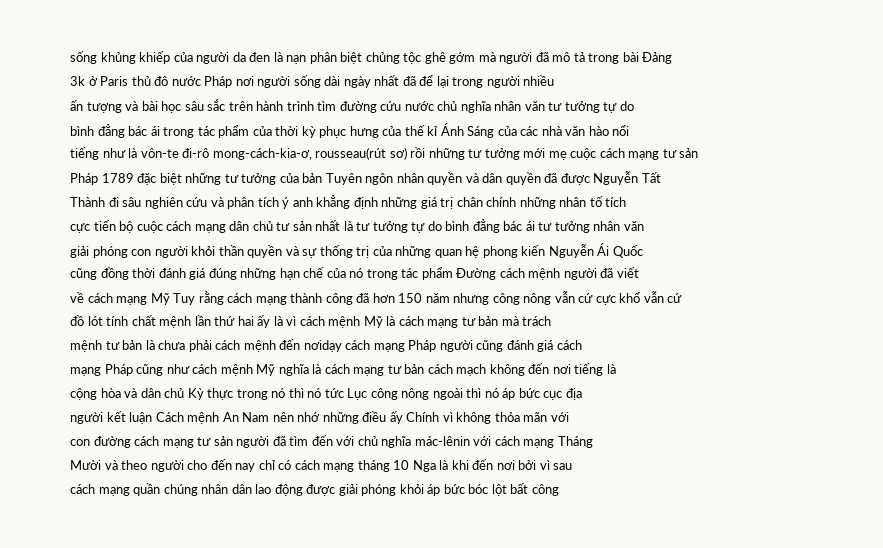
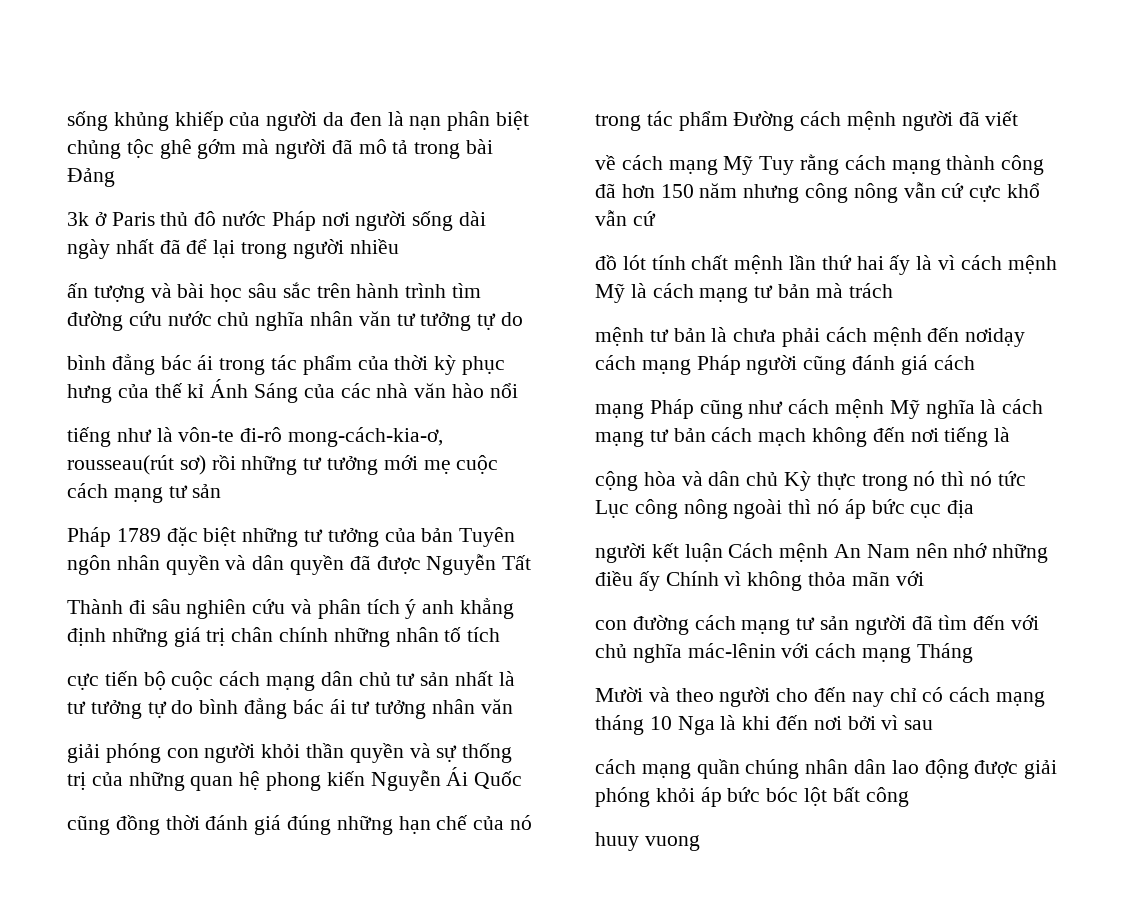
(559, 490) none -> [595,832,700,851] // huuy vuong

